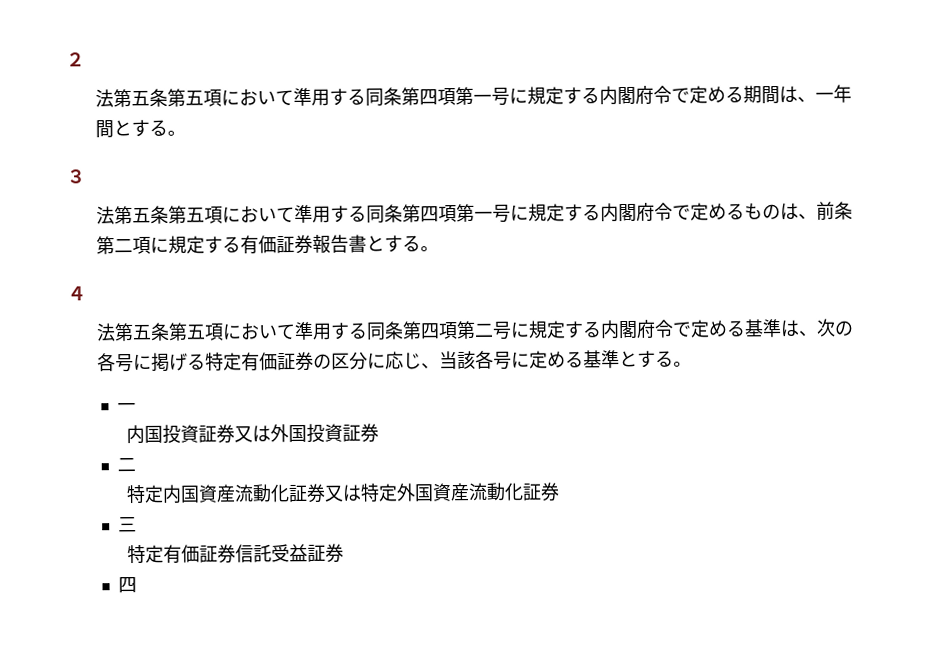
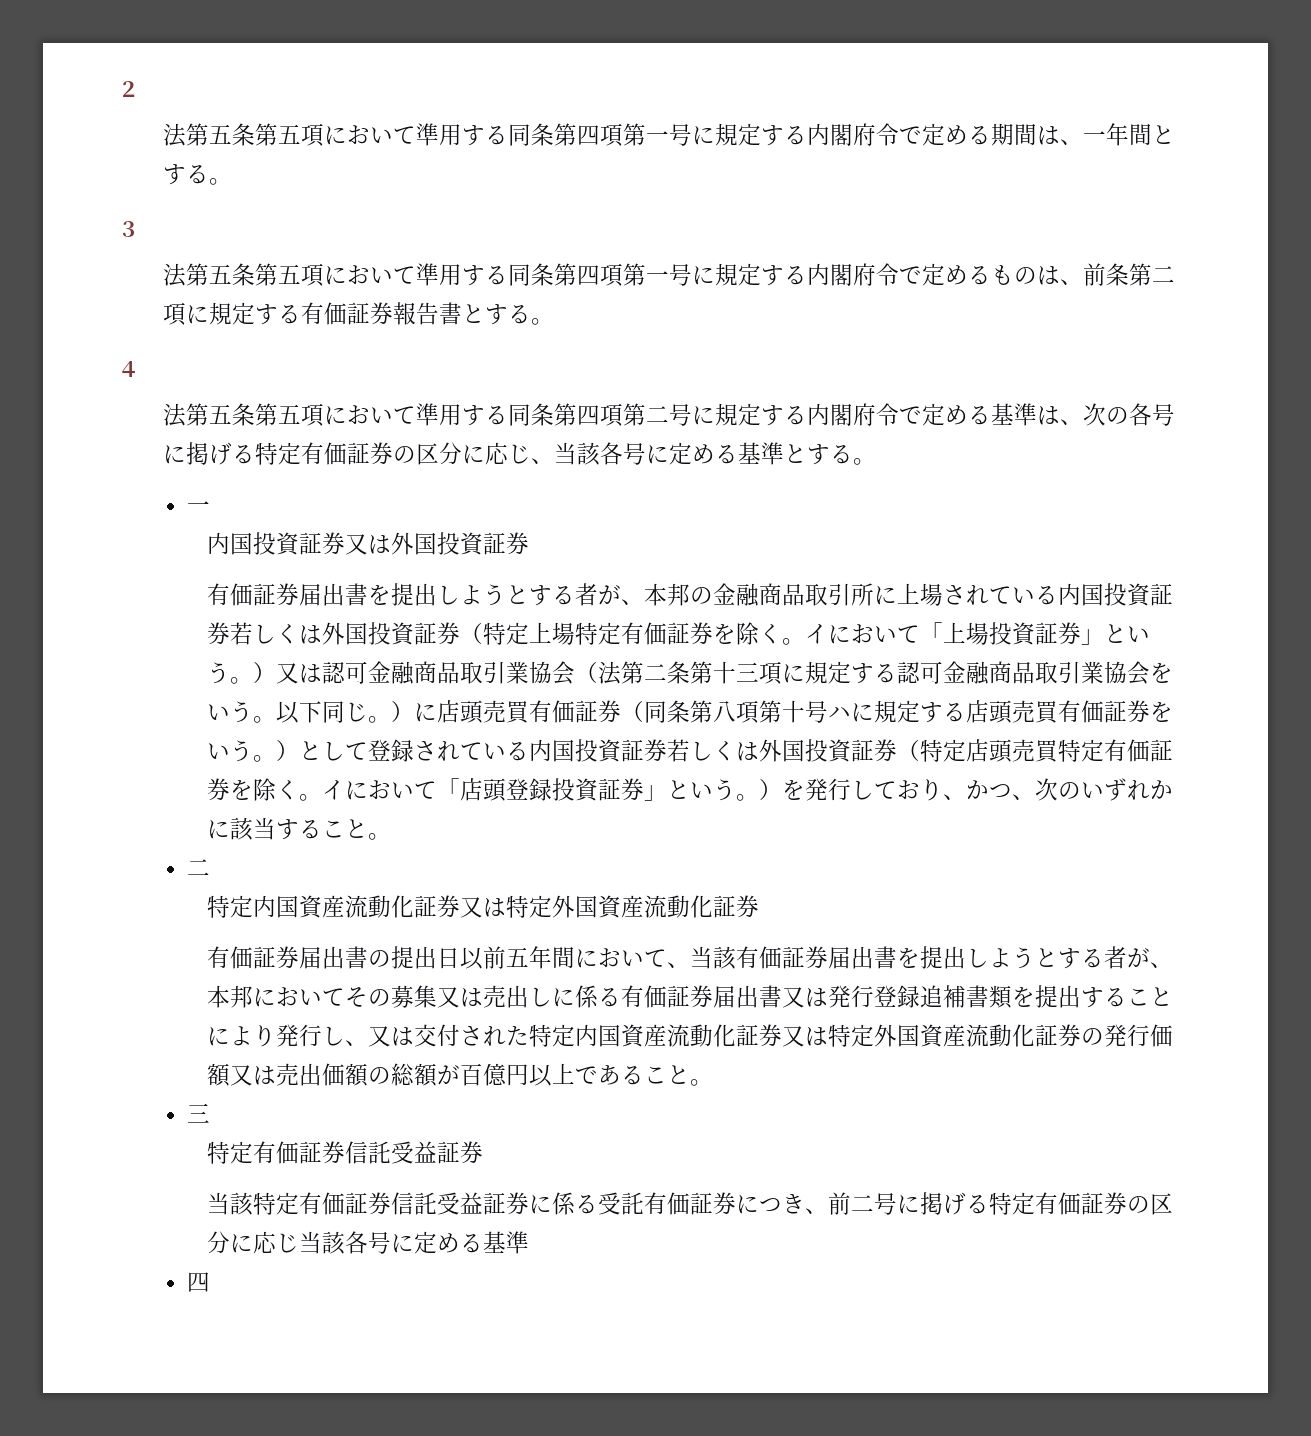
(380, 433) none -> [207,583,1174,607] [207,622,1151,646] [207,661,1174,685] [207,700,1174,724] [207,739,1174,763] [207,778,1174,802] [207,817,392,841] // 有価証券届出書を提出しようとする者が、本邦の金融商品取引所に上場されている内国投資証券若しくは外国投資証券（特定上場特定有価証券を除く。イにおいて「上場投資証券」という。）又は認可金融商品取引業協会（法第二条第十三項に規定する認可金融商品取引業協会をいう。以下同じ。）に店頭売買有価証券（同条第八項第十号ハに規定する店頭売買有価証券をいう。）として登録されている内国投資証券若しくは外国投資証券（特定店頭売買特定有価証券を除く。イにおいて「店頭登録投資証券」という。）を発行しており、かつ、次のいずれかに該当すること。
(561, 492) none -> [207,946,1174,970] [207,985,1174,1009] [207,1024,1174,1048] [207,1063,714,1087] // 有価証券届出書の提出日以前五年間において、当該有価証券届出書を提出しようとする者が、本邦においてその募集又は売出しに係る有価証券届出書又は発行登録追補書類を提出することにより発行し、又は交付された特定内国資産流動化証券又は特定外国資産流動化証券の発行価額又は売出価額の総額が百億円以上であること。
(345, 553) none -> [207,1192,1174,1216] [207,1231,530,1255] // 当該特定有価証券信託受益証券に係る受託有価証券につき、前二号に掲げる特定有価証券の区分に応じ当該各号に定める基準

